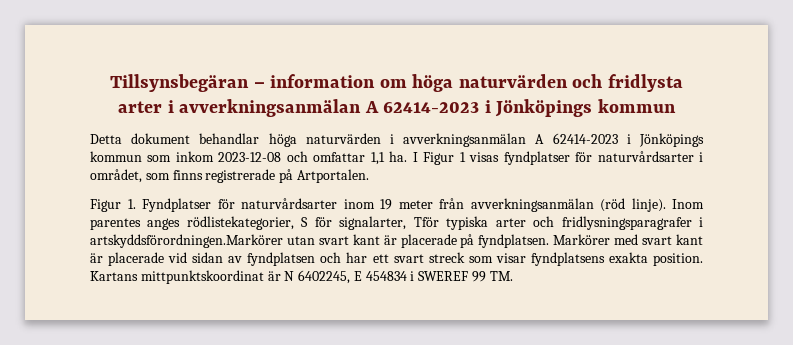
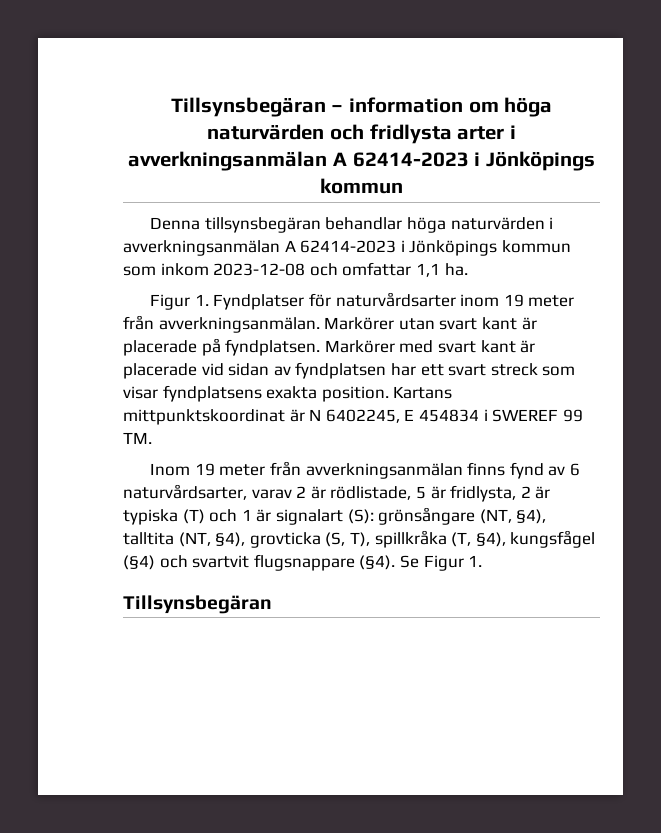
[90,133,191,144] Detta dokument -> [150,217,321,233] Denna tillsynsbegäran
[412,151,703,165] [90,169,369,183] I Figur 1 visas fyndplatser för naturvårdsarter i området, som finns registrerade på Artportalen. -> (468, 269) none
[470,198,704,212] [90,216,703,230] [90,234,283,248] avverkningsanmälan (röd linje). Inom parentes anges rödlistekategorier, S för signalarter, Tför typiska arter och fridlysningsparagrafer i artskyddsförordningen.Markörer -> [158,317,395,333] avverkningsanmälan. Markörer
[320,252,342,263] och -> (387, 370) none
(513, 276) none -> [150,461,580,479] [123,484,551,502] [123,507,547,525] [123,530,596,548] [123,554,483,571] [123,595,272,614] // Inom 19 meter från avverkningsanmälan finns fynd av 6 naturvårdsarter, varav 2 är rödlistade, 5 är fridlysta, 2 är typiska (T) och 1 är signalart (S): grönsångare (NT, §4), talltita (NT, §4), grovticka (S, T), spillkråka (T, §4), kungsfågel (§4) och svartvit flugsnappare (§4). Se Figur 1. // Tillsynsbegäran

